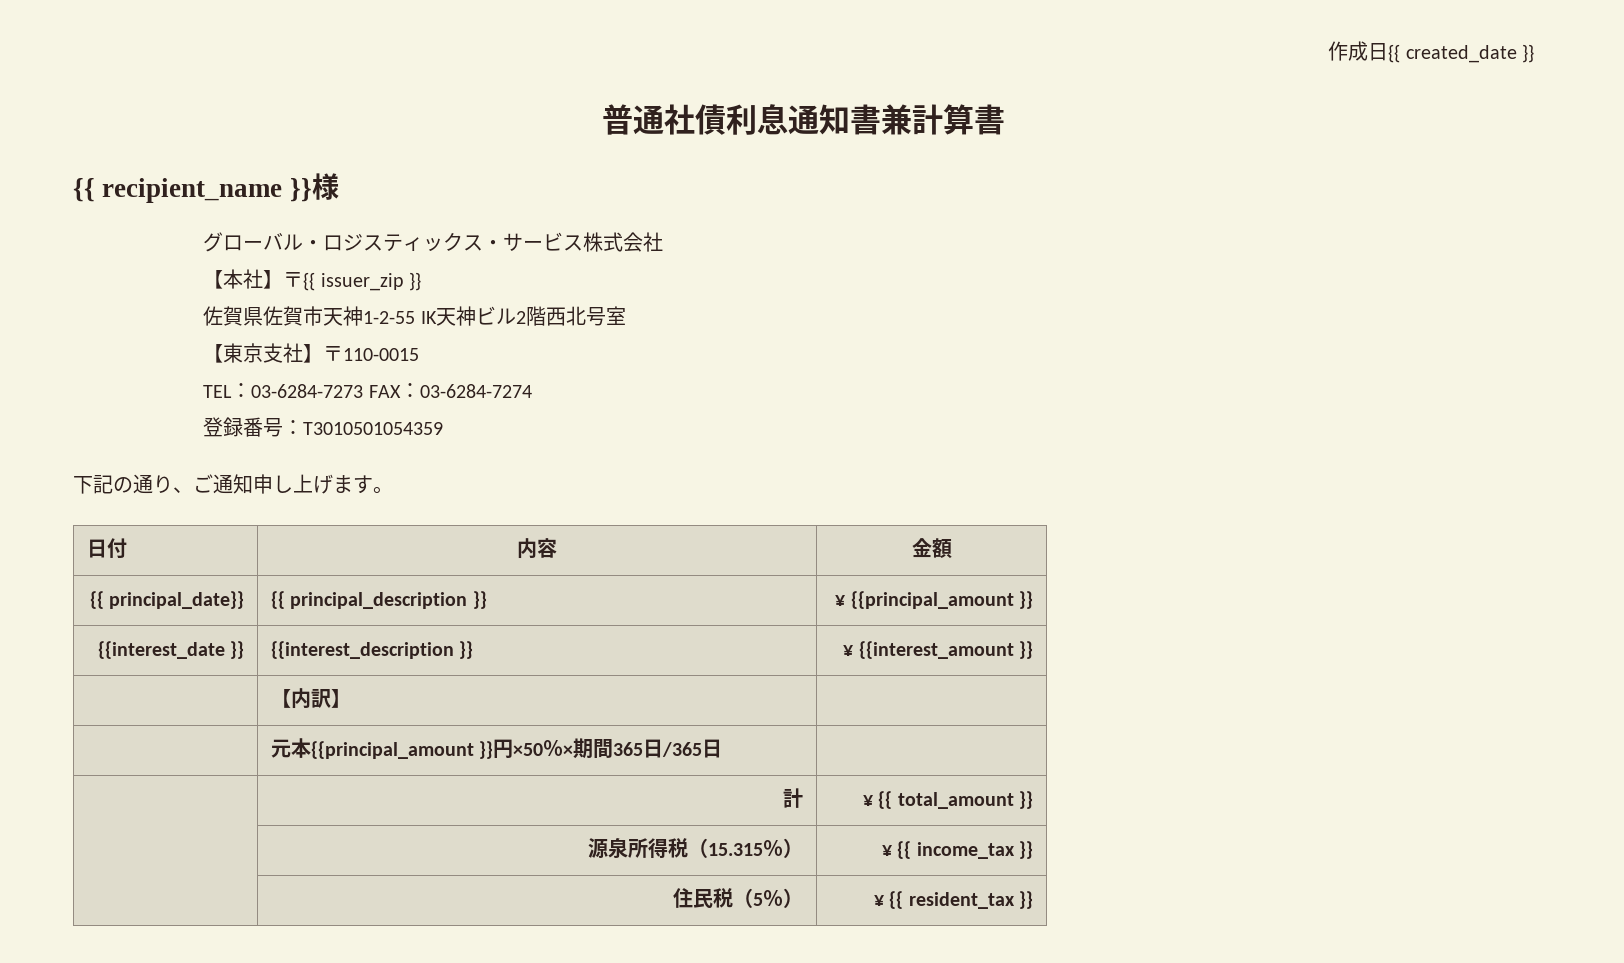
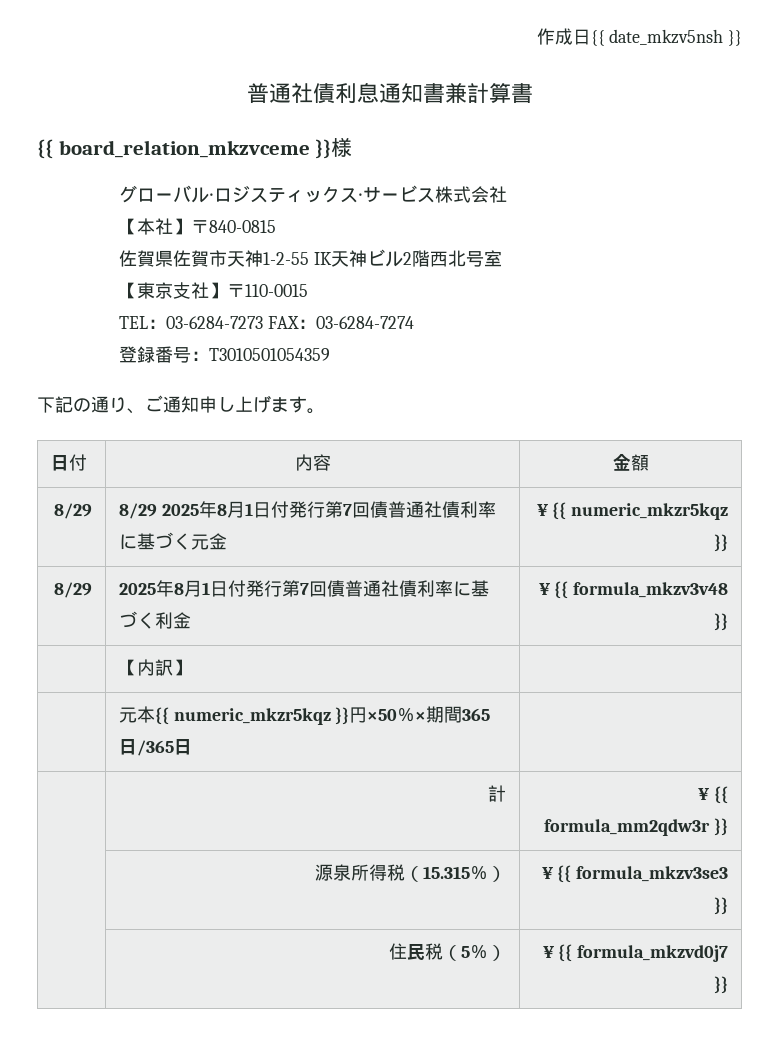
[1405,45,1517,63] created_date -> [609,29,724,45] date_mkzv5nsh
[102,178,283,203] recipient_name -> [58,140,310,158] board_relation_mkzvceme
[303,272,422,291] {{ issuer_zip }} -> [209,220,277,233] 840-0815
[89,591,245,609] [270,591,487,609] [835,591,1034,609] [97,641,245,659] [270,641,474,659] [843,641,1014,659] {{ principal_date}} | {{ principal_description }} | ¥ {{principal_amount }} // {{interest_date }} | {{interest_description }} | ¥ {{interest_amount -> [54,503,93,519] [118,501,496,519] [118,532,227,550] [536,502,729,520] [714,534,729,552] [54,582,93,598] [118,580,489,597] [118,611,191,629] [538,581,729,599] 8/29 | 8/29 2025年8月1日付発行第7回債普通社債利率に基づく元金 | ¥ {{ numeric_mkzr5kqz }} // 8/29 | 2025年8月1日付発行第7回債普通社債利率に基づく利金 | ¥ {{ formula_mkzv3v48
[310,741,474,759] {{principal_amount -> [154,707,331,725] {{ numeric_mkzr5kqz
[897,792,1014,809] total_amount -> [544,819,711,836] formula_mm2qdw3r
[916,842,1015,859] income_tax -> [576,866,729,882] formula_mkzv3se3
[908,892,1015,909] resident_tax -> [577,945,729,962] formula_mkzvd0j7

